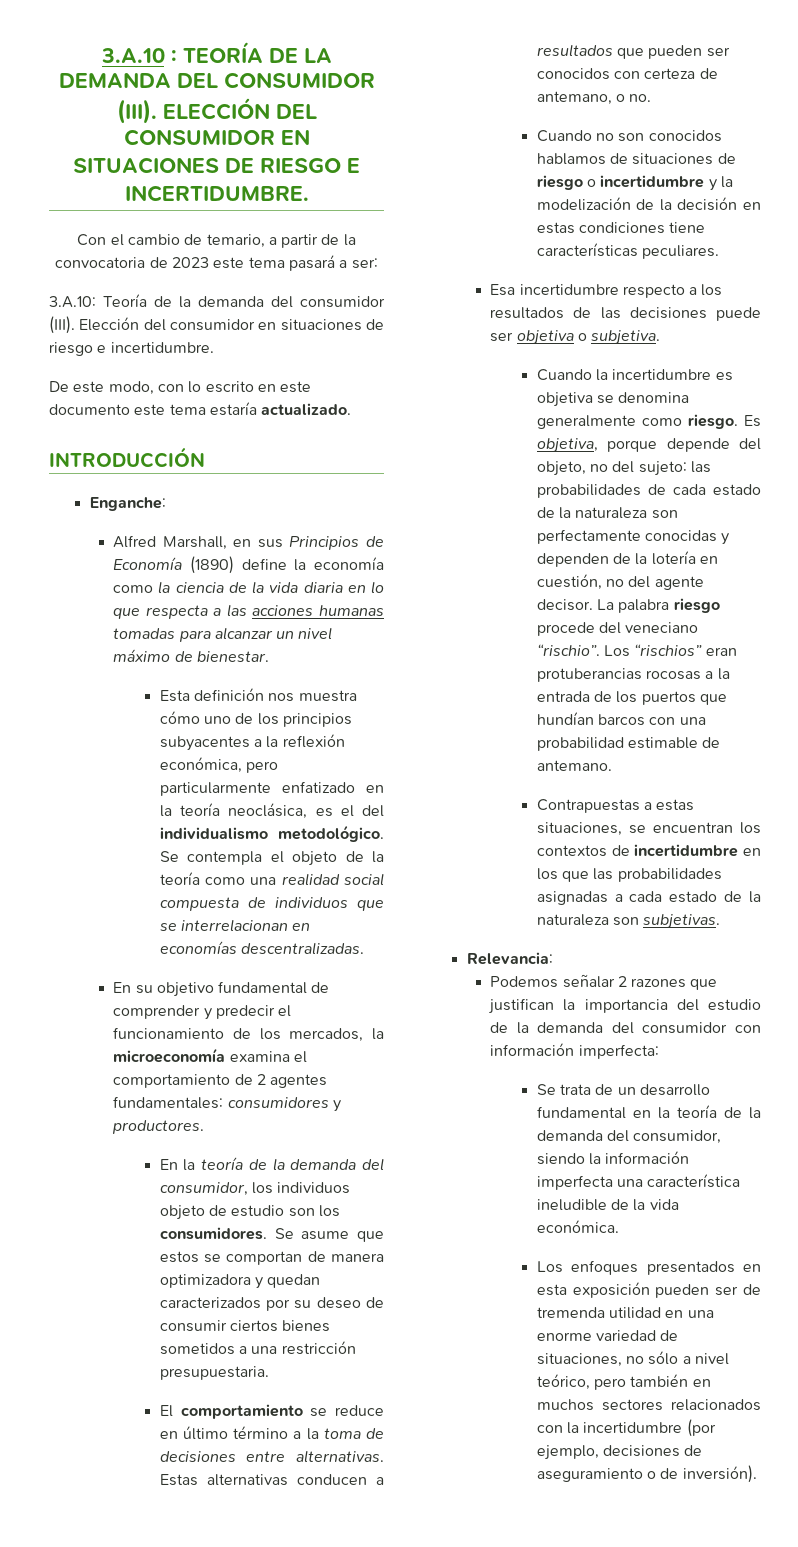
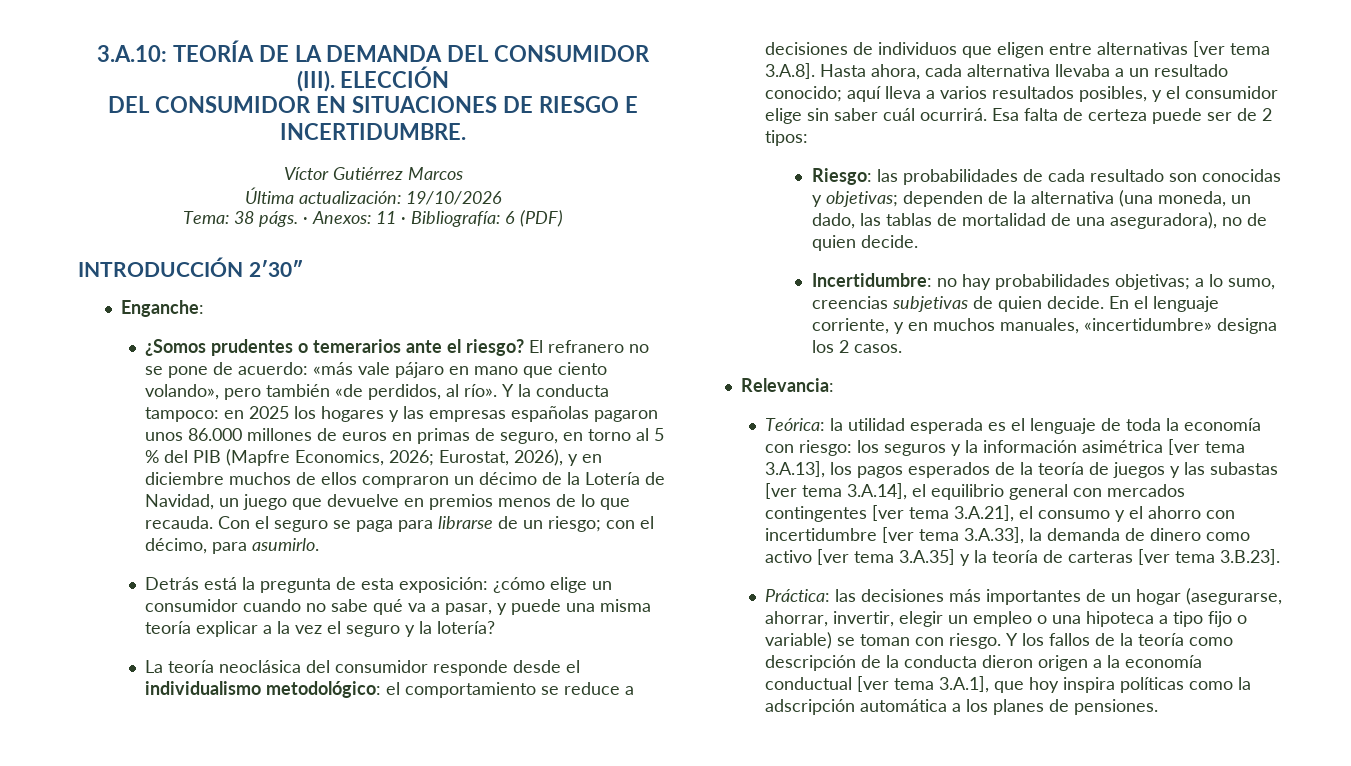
[100,48,177,63] 3.A.10 : -> [96,45,167,62] 3.A.10:
(270, 108) none -> (450, 77) //
[77,234,356,248] [55,255,378,271] [49,294,385,308] [49,316,385,334] [49,342,214,356] [49,381,312,395] [49,402,352,416] Con el cambio de temario, a partir de la convocatoria de 2023 este tema pasará a ser: // 3.A.10: Teoría de la demanda del consumidor (III). Elección del consumidor en situaciones de riesgo e incertidumbre. // De este modo, con lo escrito en este documento este tema estaría actualizado. -> [283,167,463,180] [244,187,502,205] [183,210,563,227] Víctor Gutiérrez Marcos // Última actualización: 19/10/2026 // Tema: 38 págs. · Anexos: 11 · Bibliografía: 6 (PDF)
(205, 457) none -> [248,260,303,277] 2′30″
[113,535,384,550] [113,556,385,574] [113,581,384,594] [113,604,384,619] [113,627,333,642] [113,649,269,662] [159,688,357,702] [159,711,353,727] [159,734,345,751] [159,757,279,773] [159,781,385,796] [159,803,385,819] [159,825,384,842] [159,851,384,866] [159,872,384,886] [159,897,384,911] [159,919,311,932] [159,941,365,955] [113,981,330,997] [113,1005,292,1020] [113,1027,384,1042] [113,1048,307,1063] [113,1074,328,1088] [113,1096,341,1112] [112,1120,205,1134] [159,1157,384,1171] [159,1182,351,1196] [159,1205,341,1220] [159,1227,384,1242] [159,1251,384,1265] [159,1274,321,1289] [159,1297,384,1311] [159,1320,331,1332] [159,1341,356,1355] [159,1366,269,1380] [159,1404,385,1419] [159,1426,384,1440] [159,1450,384,1463] [159,1474,384,1486] [536,44,730,59] [536,68,718,80] [536,91,652,105] [536,130,722,142] [536,153,736,165] [536,175,734,191] [536,197,761,211] [536,222,706,234] [536,243,720,259] [490,284,723,298] [490,307,761,321] [490,330,661,345] [536,369,733,381] [536,392,690,407] [536,414,761,429] [536,438,761,453] [536,461,712,476] [536,484,761,498] [536,507,678,519] [536,529,730,545] [536,551,719,567] [536,574,704,590] [536,598,720,613] [536,622,699,636] [536,644,737,657] [536,668,730,682] [536,691,728,705] [536,712,706,726] [536,737,721,751] [536,760,612,771] [536,799,695,813] [536,822,761,836] [536,844,761,857] [536,868,722,882] [536,891,761,905] [536,914,721,929] [466,952,553,965] [490,974,718,990] [488,998,761,1014] [490,1022,761,1034] [490,1043,659,1059] [536,1084,711,1096] [536,1105,761,1119] [536,1130,722,1144] [536,1151,690,1165] [536,1174,741,1190] [536,1199,679,1211] [536,1220,619,1233] [536,1260,761,1275] [536,1282,761,1298] [536,1307,714,1319] [536,1330,679,1341] [536,1351,730,1367] [536,1374,711,1390] [536,1399,761,1411] [536,1419,716,1437] [536,1445,703,1460] [536,1465,757,1483] Alfred Marshall, en sus Principios de Economía (1890) define la economía como la ciencia de la vida diaria en lo que respecta a las acciones humanas tomadas para alcanzar un nivel máximo de bienestar. // Esta definición nos muestra cómo uno de los principios subyacentes a la reflexión económica, pero particularmente enfatizado en la teoría neoclásica, es el del individualismo metodológico. Se contempla el objeto de la teoría como una realidad social compuesta de individuos que se interrelacionan en economías descentralizadas. // En su objetivo fundamental de comprender y predecir el funcionamiento de los mercados, la microeconomía examina el comportamiento de 2 agentes fundamentales: consumidores y productores. // En la teoría de la demanda del consumidor, los individuos objeto de estudio son los consumidores. Se asume que estos se comportan de manera optimizadora y quedan caracterizados por su deseo de consumir ciertos bienes sometidos a una restricción presupuestaria. // El comportamiento se reduce en último término a la toma de decisiones entre alternativas. Estas alternativas conducen a resultados que pueden ser conocidos con certeza de antemano, o no. // Cuando no son conocidos hablamos de situaciones de riesgo o incertidumbre y la modelización de la decisión en estas condiciones tiene características peculiares. // Esa incertidumbre respecto a los resultados de las decisiones puede ser objetiva o subjetiva. // Cuando la incertidumbre es objetiva se denomina generalmente como riesgo. Es objetiva, porque depende del objeto, no del sujeto: las probabilidades de cada estado de la naturaleza son perfectamente conocidas y dependen de la lotería en cuestión, no del agente decisor. La palabra riesgo procede del veneciano “rischio”. Los “rischios” eran protuberancias rocosas a la entrada de los puertos que hundían barcos con una probabilidad estimable de antemano. // Contrapuestas a estas situaciones, se encuentran los contextos de incertidumbre en los que las probabilidades asignadas a cada estado de la naturaleza son subjetivas. // Relevancia: // Podemos señalar 2 razones que justifican la importancia del estudio de la demanda del consumidor con información imperfecta: // Se trata de un desarrollo fundamental en la teoría de la demanda del consumidor, siendo la información imperfecta una característica ineludible de la vida económica. // Los enfoques presentados en esta exposición pueden ser de tremenda utilidad en una enorme variedad de situaciones, no sólo a nivel teórico, pero también en muchos sectores relacionados con la incertidumbre (por ejemplo, decisiones de aseguramiento o de inversión). -> [144,339,649,356] [144,362,607,378] [144,384,609,400] [144,406,658,422] [144,428,664,444] [144,449,602,466] [144,472,665,488] [144,494,630,510] [144,516,654,532] [144,538,319,554] [144,577,612,593] [144,599,651,615] [144,621,495,637] [144,660,580,676] [144,681,634,698] [764,41,1270,58] [764,63,1228,80] [764,86,1278,102] [764,108,1272,124] [764,130,808,146] [811,168,1281,185] [811,190,1251,207] [811,212,1267,229] [811,235,918,251] [811,273,1275,290] [811,296,1219,312] [811,318,1277,334] [811,340,902,353] [741,378,835,392] [764,418,1261,434] [764,439,1245,456] [764,461,1278,478] [764,483,1185,500] [764,505,1235,522] [764,527,1250,544] [764,549,1280,566] [764,588,1282,605] [764,611,1247,627] [764,632,1233,649] [764,655,1202,671] [764,676,1251,693] [764,699,1158,715] ¿Somos prudentes o temerarios ante el riesgo? El refranero no se pone de acuerdo: «más vale pájaro en mano que ciento volando», pero también «de perdidos, al río». Y la conducta tampoco: en 2025 los hogares y las empresas españolas pagaron unos 86.000 millones de euros en primas de seguro, en torno al 5 % del PIB (Mapfre Economics, 2026; Eurostat, 2026), y en diciembre muchos de ellos compraron un décimo de la Lotería de Navidad, un juego que devuelve en premios menos de lo que recauda. Con el seguro se paga para librarse de un riesgo; con el décimo, para asumirlo. // Detrás está la pregunta de esta exposición: ¿cómo elige un consumidor cuando no sabe qué va a pasar, y puede una misma teoría explicar a la vez el seguro y la lotería? // La teoría neoclásica del consumidor responde desde el individualismo metodológico: el comportamiento se reduce a decisiones de individuos que eligen entre alternativas [ver tema 3.A.8]. Hasta ahora, cada alternativa llevaba a un resultado conocido; aquí lleva a varios resultados posibles, y el consumidor elige sin saber cuál ocurrirá. Esa falta de certeza puede ser de 2 tipos: // Riesgo: las probabilidades de cada resultado son conocidas y objetivas; dependen de la alternativa (una moneda, un dado, las tablas de mortalidad de una aseguradora), no de quien decide. // Incertidumbre: no hay probabilidades objetivas; a lo sumo, creencias subjetivas de quien decide. En el lenguaje corriente, y en muchos manuales, «incertidumbre» designa los 2 casos. // Relevancia: // Teórica: la utilidad esperada es el lenguaje de toda la economía con riesgo: los seguros y la información asimétrica [ver tema 3.A.13], los pagos esperados de la teoría de juegos y las subastas [ver tema 3.A.14], el equilibrio general con mercados contingentes [ver tema 3.A.21], el consumo y el ahorro con incertidumbre [ver tema 3.A.33], la demanda de dinero como activo [ver tema 3.A.35] y la teoría de carteras [ver tema 3.B.23]. // Práctica: las decisiones más importantes de un hogar (asegurarse, ahorrar, invertir, elegir un empleo o una hipoteca a tipo fijo o variable) se toman con riesgo. Y los fallos de la teoría como descripción de la conducta dieron origen a la economía conductual [ver tema 3.A.1], que hoy inspira políticas como la adscripción automática a los planes de pensiones.

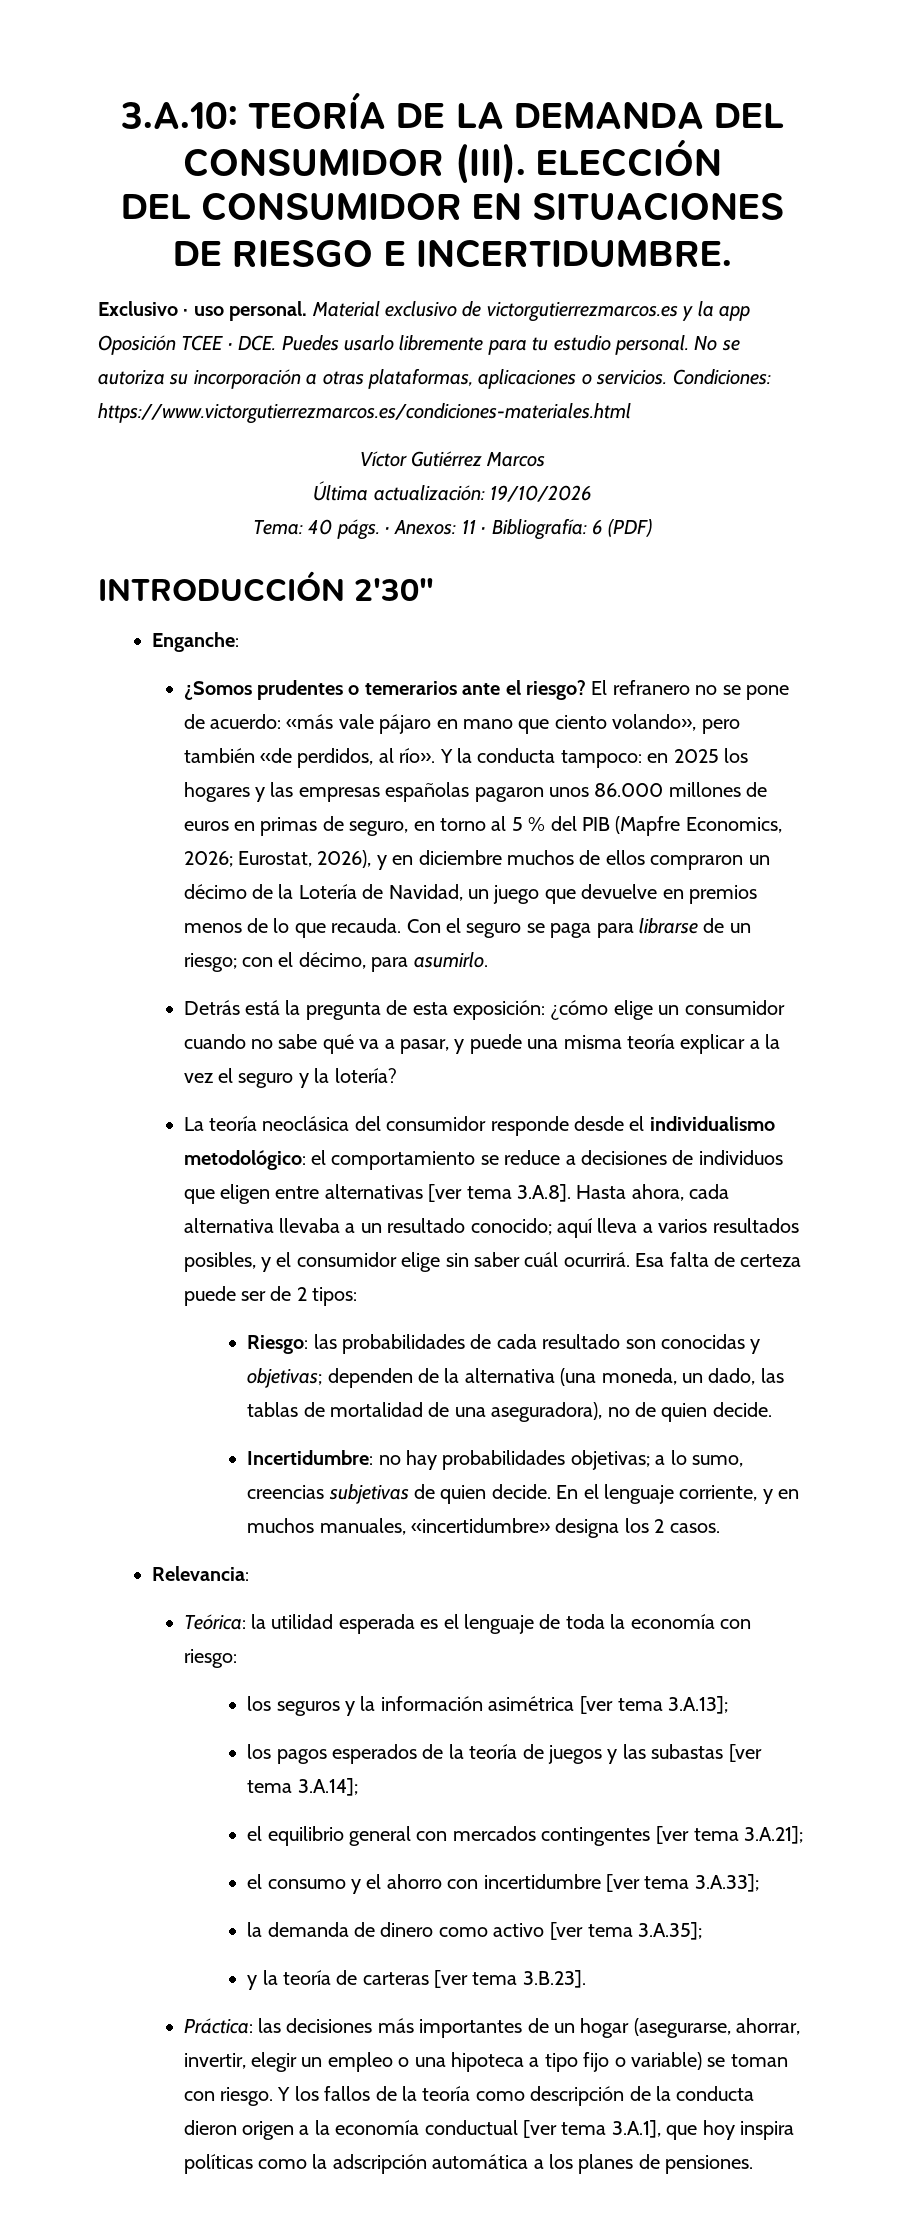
(466, 131) none -> [98,301,750,322] [98,335,740,355] [98,369,771,389] [98,403,631,424] // Exclusivo · uso personal. Material exclusivo de victorgutierrezmarcos.es y la app Oposición TCEE · DCE. Puedes usarlo libremente para tu estudio personal. No se autoriza su incorporación a otras plataformas, aplicaciones o servicios. Condiciones: https://www.victorgutierrezmarcos.es/condiciones-materiales.html
[234,211,254,224] 38 -> [308,519,333,535] 40
(852, 448) none -> (237, 1658) //
[764,461,825,478] 3.A.13], -> [668,1696,729,1714] 3.A.13]; //
[846,483,907,500] 3.A.14], -> [297,1778,358,1796] 3.A.14]; //
[953,505,1014,522] 3.A.21], -> [744,1826,804,1844] 3.A.21]; //
[963,527,1024,544] 3.A.33], -> [694,1874,759,1892] 3.A.33]; //
[898,549,955,565] 3.A.35] -> [638,1922,703,1940] 3.A.35]; //

